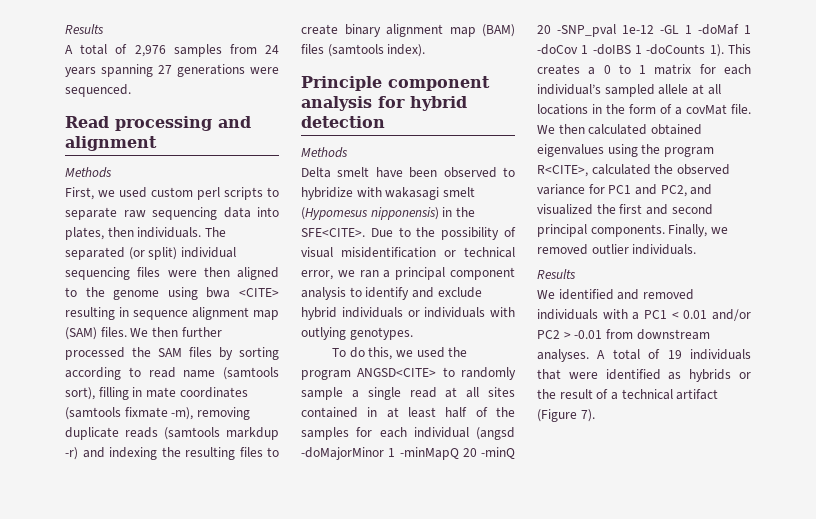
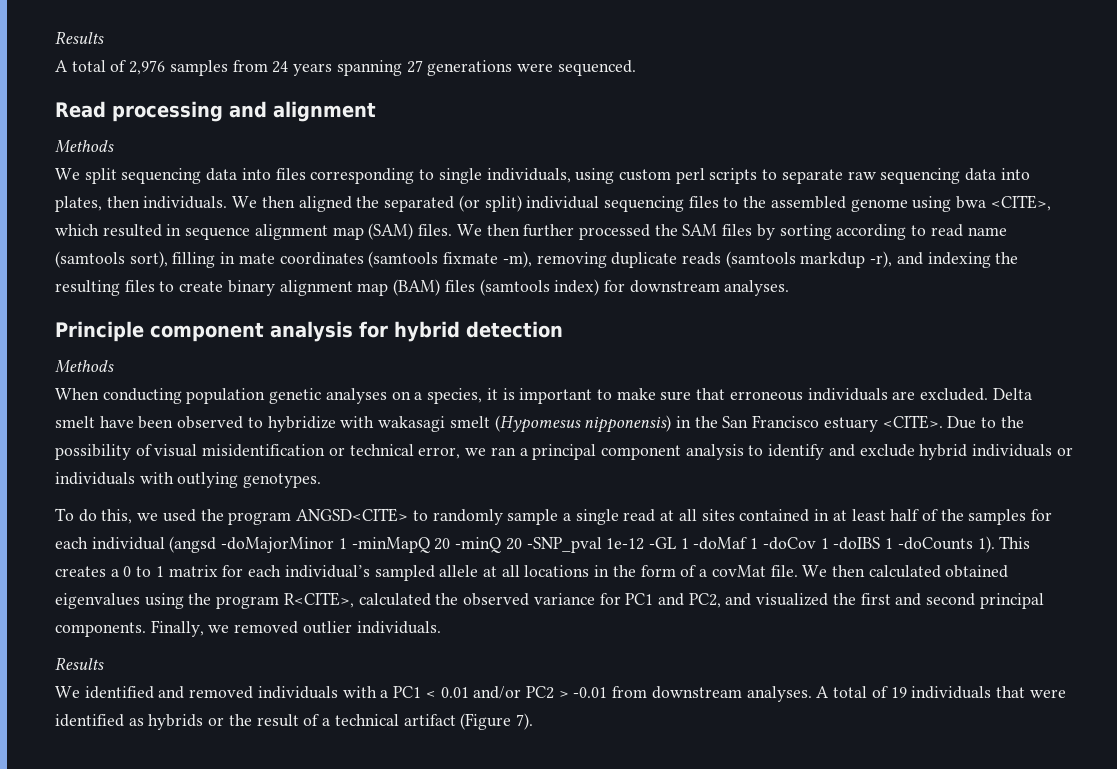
[65,187,147,200] First, we used -> [55,168,615,184] We split sequencing data into files corresponding to single individuals, using
[204,227,226,237] The -> [232,196,380,212] We then aligned the
[167,267,279,280] [65,287,105,297] were then aligned to the -> [723,196,846,209] to the assembled
[238,288,279,297] [65,307,115,320] <CITE> resulting -> [990,195,1051,211] [55,224,162,237] <CITE>, which resulted
[65,447,78,460] -r) -> [870,251,893,268] -r),
[387,44,426,57] index). -> [554,279,790,296] index) for downstream analyses.
(348, 152) none -> [55,388,989,404] When conducting population genetic analyses on a species, it is important to make sure that erroneous individuals are excluded.
[301,228,365,237] SFE<CITE>. -> [722,415,943,432] San Francisco estuary <CITE>.

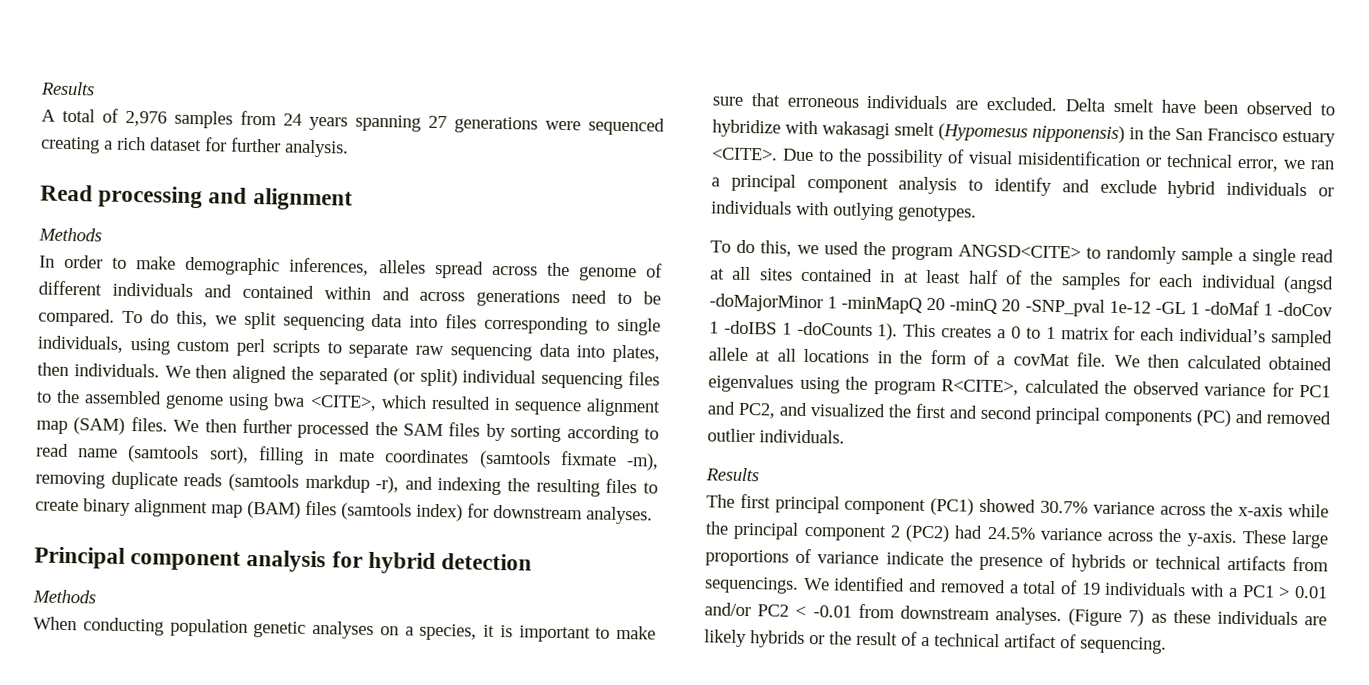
[557,60,636,76] sequenced. -> [588,117,665,136] [40,136,349,158] sequenced creating a rich dataset for further analysis.
[55,168,80,180] We -> [39,254,663,282] [38,280,661,307] [38,308,237,328] In order to make demographic inferences, alleles spread across the genome of different individuals and contained within and across generations need to be compared. To do this, we
[55,321,144,342] Principle -> [34,546,125,569] Principal
[55,620,230,637] components. Finally, we -> [1104,409,1263,427] components (PC) and
[55,686,254,699] We identified and removed -> [706,493,1329,518] [705,521,1329,549] [705,548,1329,573] [704,576,1101,595] The first principal component (PC1) showed 30.7% variance across the x-axis while the principal component 2 (PC2) had 24.5% variance across the y-axis. These large proportions of variance indicate the presence of hybrids or technical artifacts from sequencings. We identified and removed a total of 19
[425,691,436,698] < -> [1278,586,1291,598] >
[558,691,569,698] > -> [795,605,807,618] <
[816,686,1066,699] [55,714,144,727] A total of 19 individuals that were identified as -> [1068,608,1327,627] [704,629,747,648] (Figure 7) as these individuals are likely
[460,713,533,730] (Figure 7). -> [1060,634,1167,654] of sequencing.

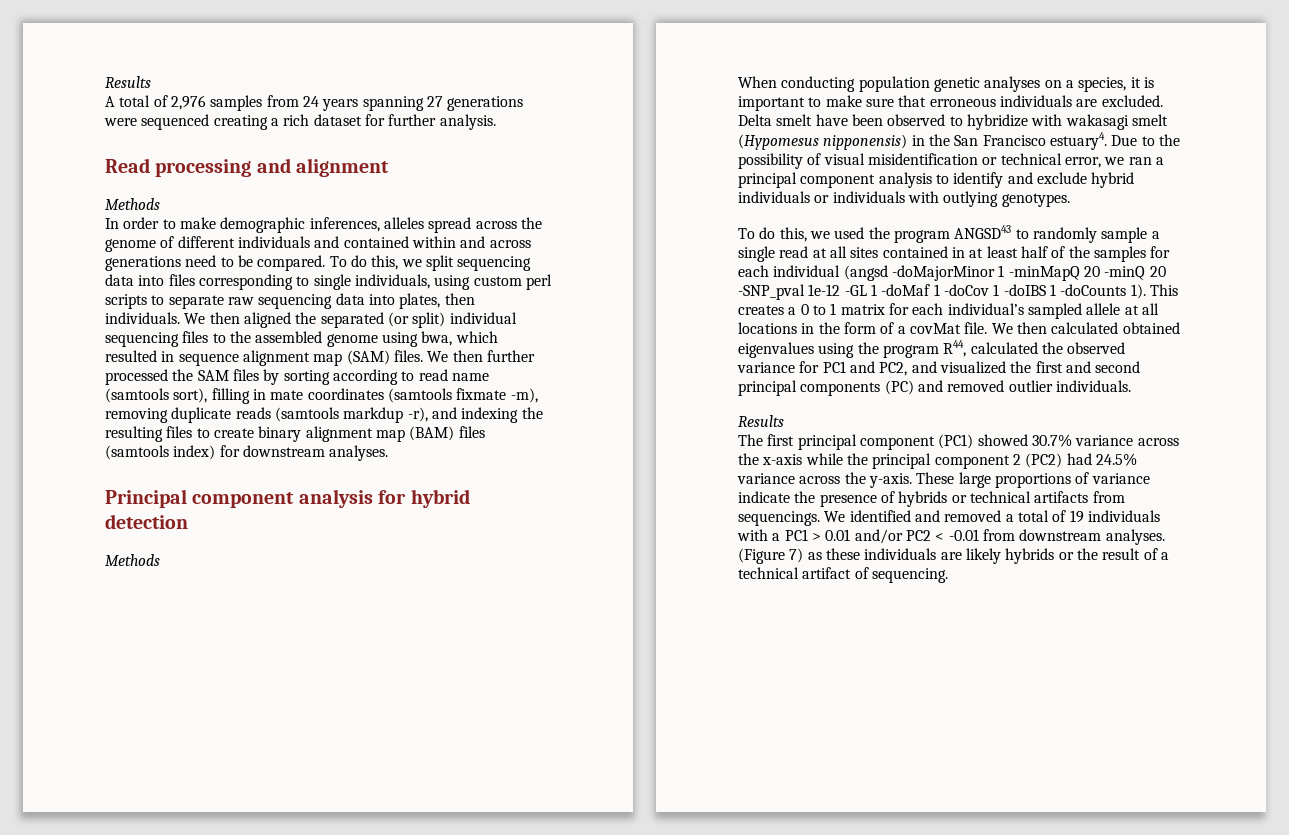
[273,393,377,411] bwa <CITE>, -> [421,331,453,346] bwa,
[1282,130,1336,147] [711,147,778,161] estuary <CITE>. -> [1049,132,1107,150] estuary4.
[958,244,1081,259] ANGSD<CITE> -> [954,225,1012,239] ANGSD43
[941,379,1019,396] R<CITE>, -> [943,340,967,357] R44,

